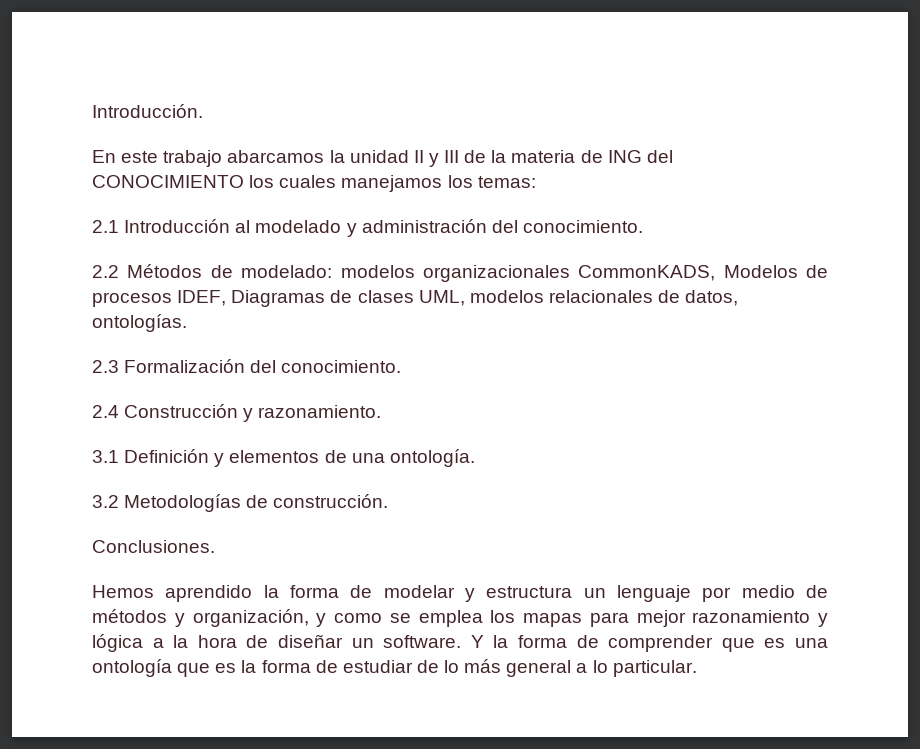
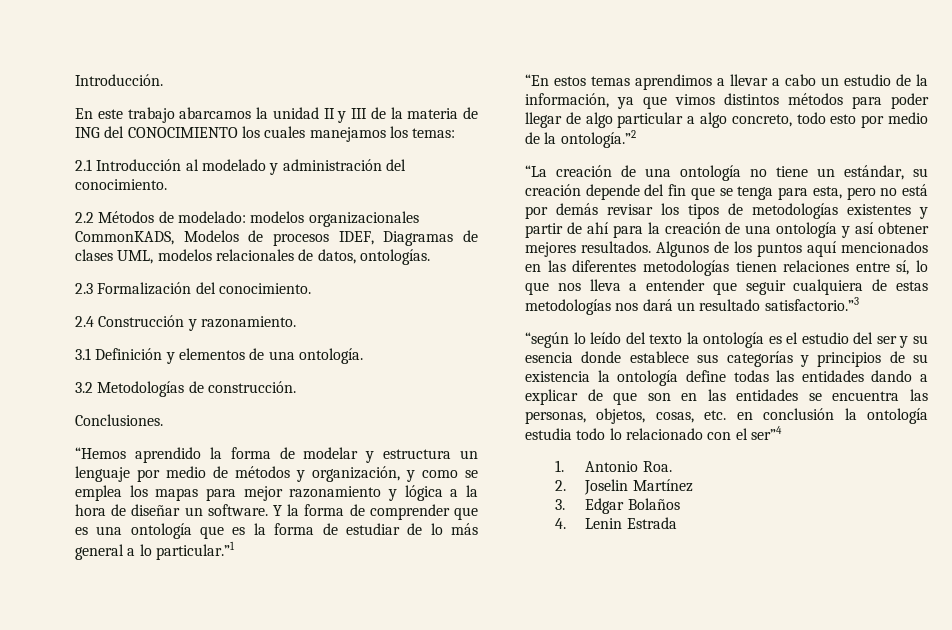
[92,585,154,598] Hemos -> [75,447,126,459] “Hemos
[612,660,697,677] particular. -> [155,541,235,560] [525,74,928,90] [525,93,929,109] [525,112,929,128] [525,130,636,148] [525,165,928,181] [525,184,928,200] [525,203,928,219] [525,222,929,238] [525,241,928,257] [525,260,928,276] [525,279,928,295] [525,297,859,315] [525,332,929,348] [525,351,928,367] [525,370,928,386] [525,389,928,405] [525,408,928,424] [525,426,782,440] [555,460,672,472] [555,479,693,495] [555,498,680,514] [555,517,677,529] particular.”1 // “En estos temas aprendimos a llevar a cabo un estudio de la información, ya que vimos distintos métodos para poder llegar de algo particular a algo concreto, todo esto por medio de la ontología.”2 // “La creación de una ontología no tiene un estándar, su creación depende del fin que se tenga para esta, pero no está por demás revisar los tipos de metodologías existentes y partir de ahí para la creación de una ontología y así obtener mejores resultados. Algunos de los puntos aquí mencionados en las diferentes metodologías tienen relaciones entre sí, lo que nos lleva a entender que seguir cualquiera de estas metodologías nos dará un resultado satisfactorio.”3 // “según lo leído del texto la ontología es el estudio del ser y su esencia donde establece sus categorías y principios de su existencia la ontología define todas las entidades dando a explicar de que son en las entidades se encuentra las personas, objetos, cosas, etc. en conclusión la ontología estudia todo lo relacionado con el ser”4 // 1. Antonio Roa. // 2. Joselin Martínez // 3. Edgar Bolaños // 4. Lenin Estrada

